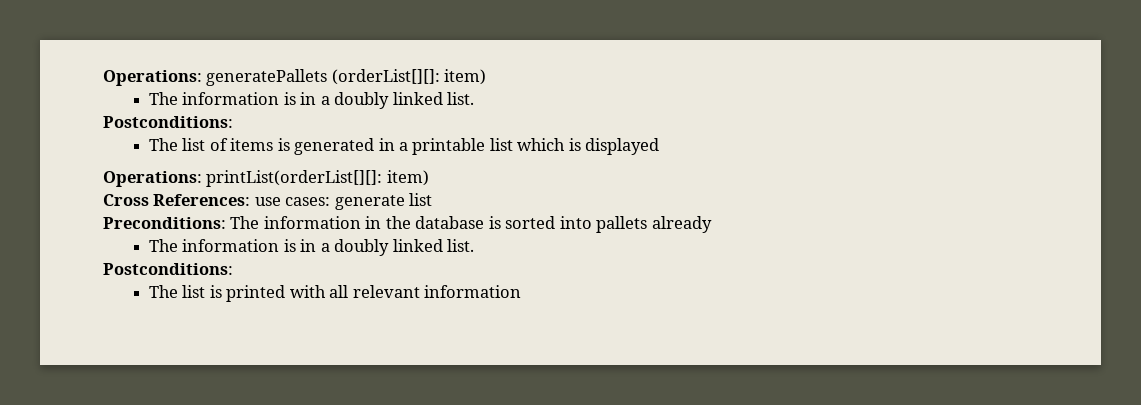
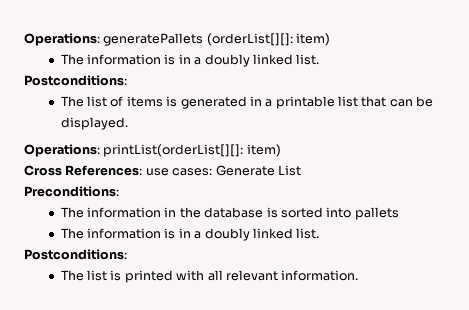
[517,138,660,155] which is displayed -> [361,96,434,107] [60,117,128,130] that can be displayed.
[334,193,433,210] generate list -> [215,165,301,176] Generate List
(226, 223) none -> (119, 191) //
[651,216,712,233] already -> (399, 213) none
[423,285,521,298] information -> [281,270,359,281] information.

